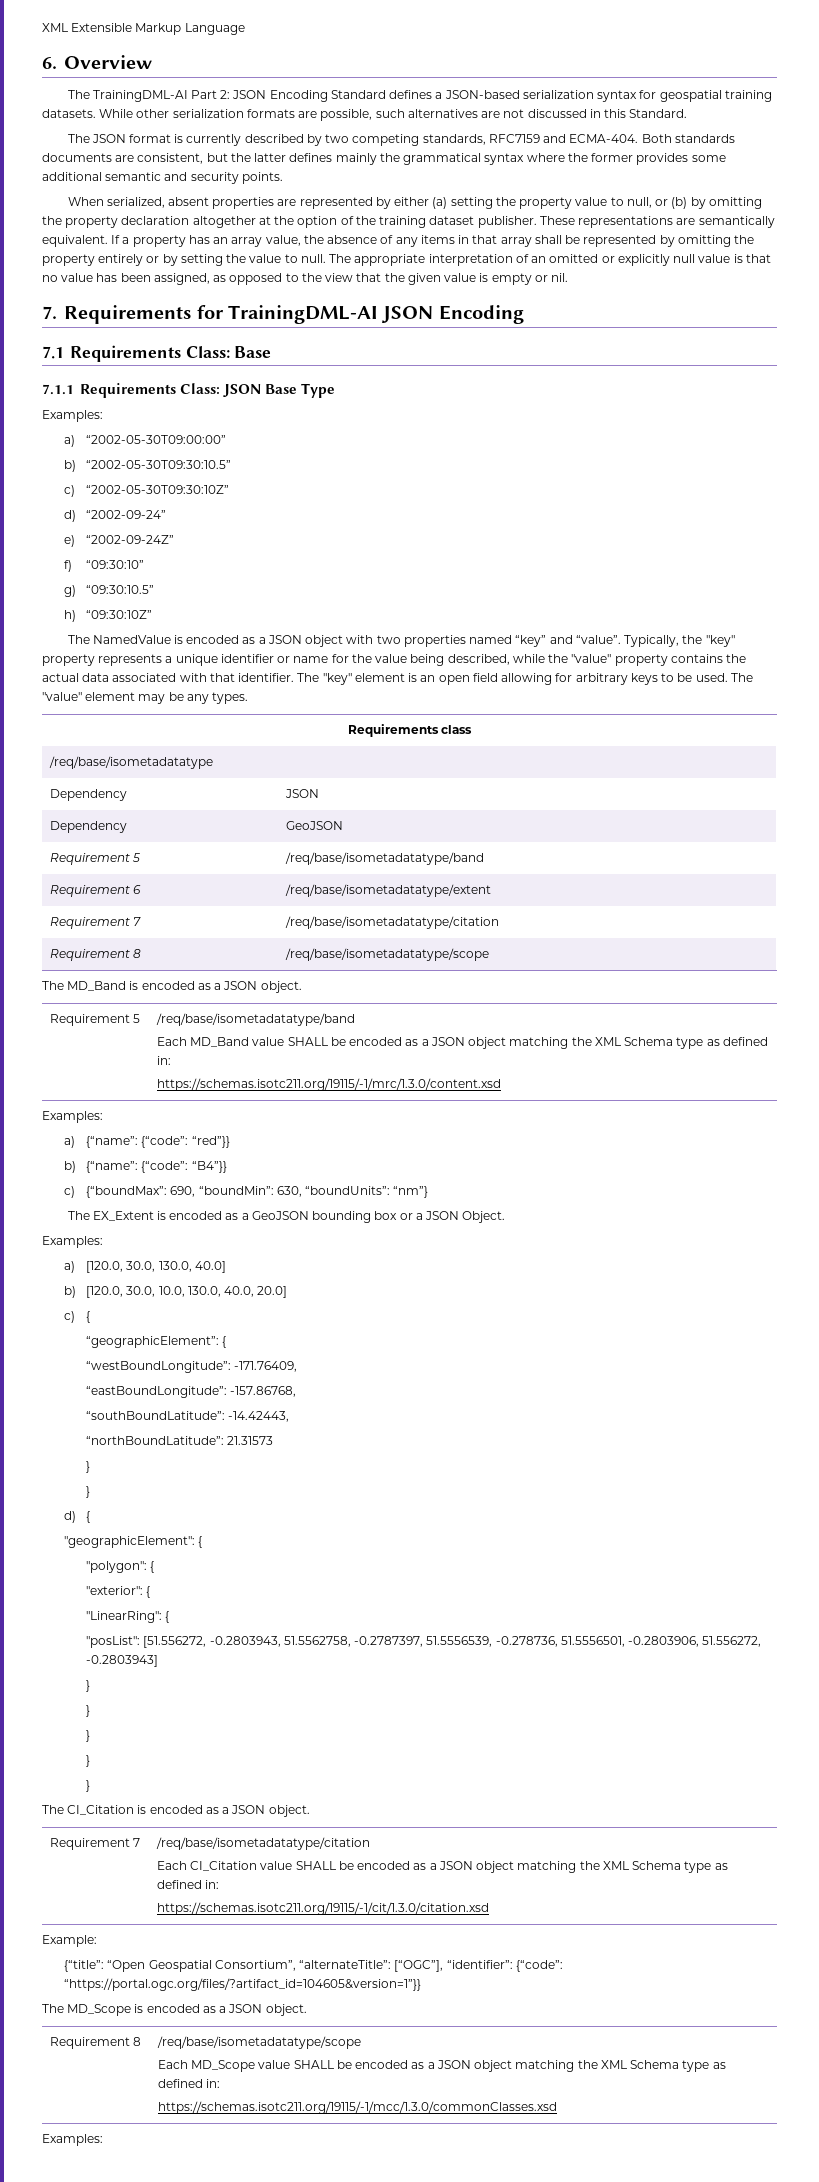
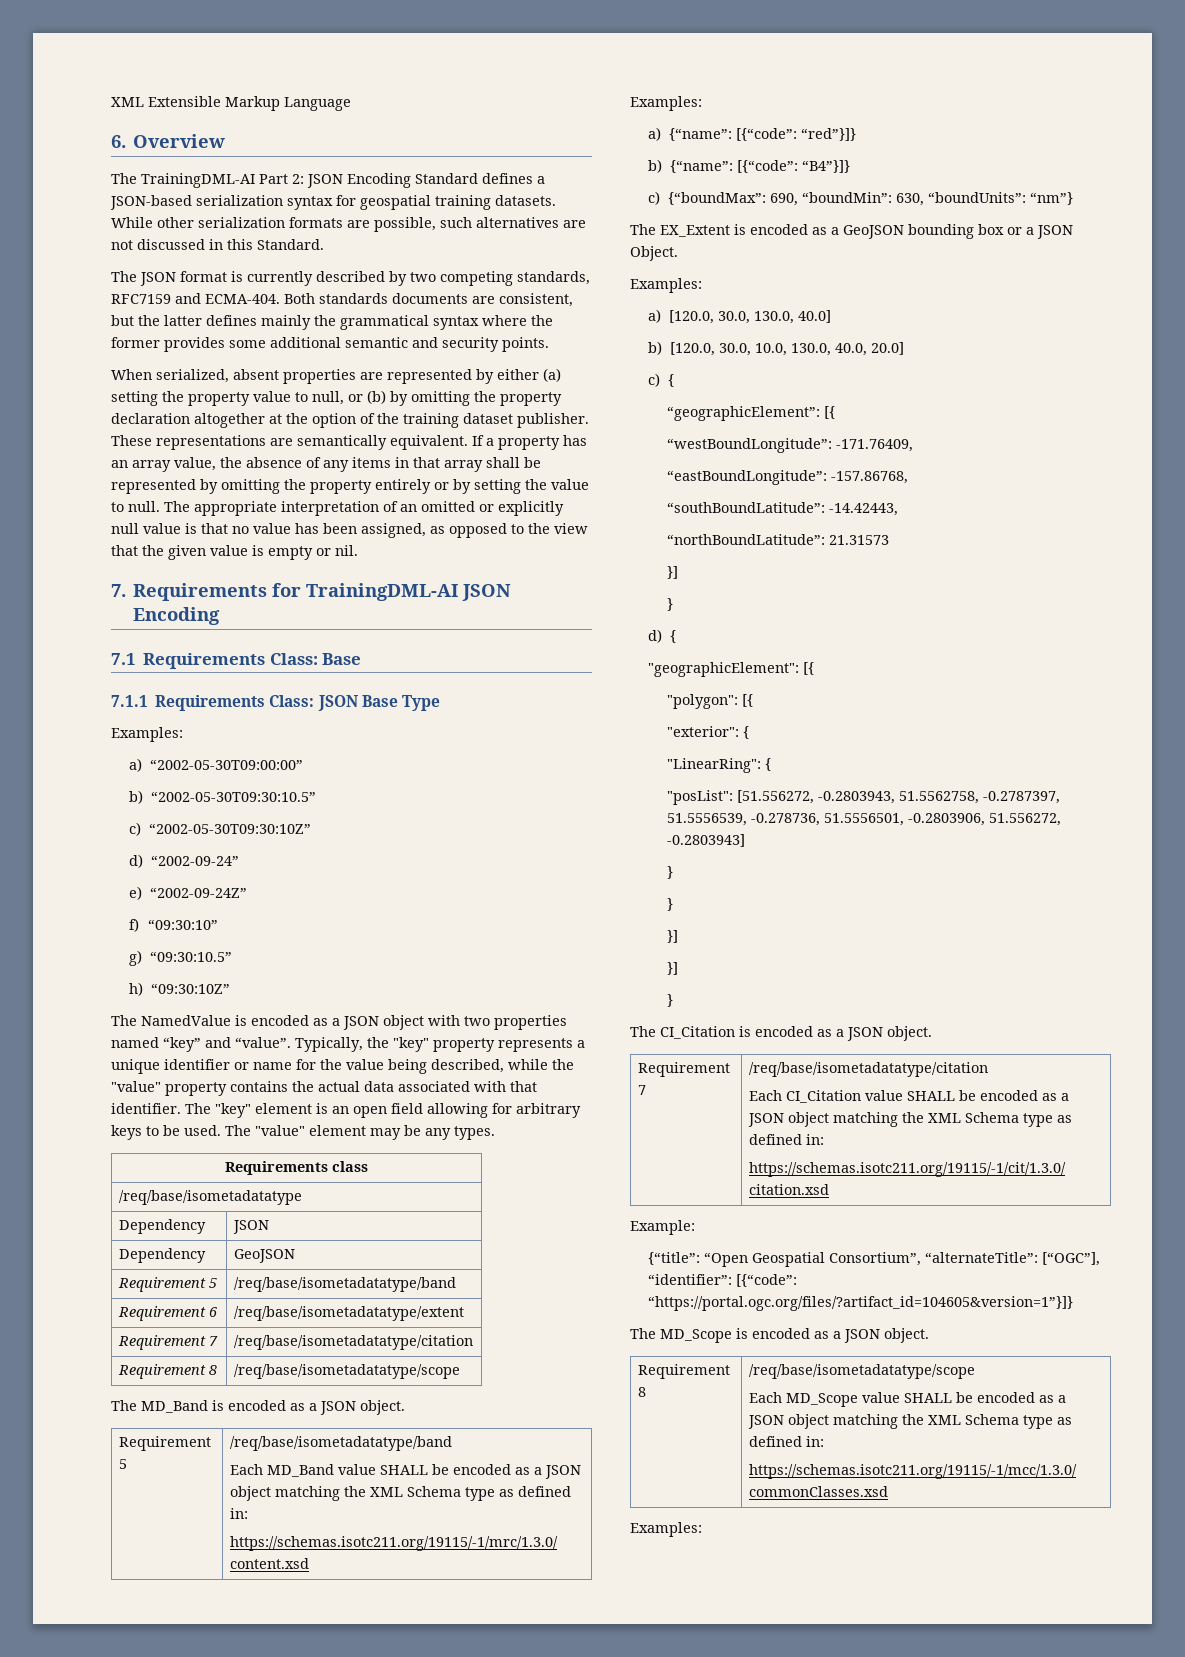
[141,1136,230,1148] {“code”: “red”}} -> [735,128,856,141] [{“code”: “red”}]}
[141,1161,227,1173] {“code”: “B4”}} -> [736,160,850,173] [{“code”: “B4”}]}
[222,1336,227,1348] { -> [823,406,835,419] [{
[86,1461,91,1473] } -> [666,566,678,579] }]
[198,1536,203,1548] { -> [803,662,815,675] [{
[150,1561,155,1573] { -> [741,694,753,707] [{
[86,1730,91,1742] [86,1755,91,1767] } // } -> [666,930,678,943] [666,962,678,975] }] // }]
[515,1960,563,1972] [64,1978,422,1991] {“code”: “https://portal.ogc.org/files/?artifact_id=104605&version=1”}} -> [736,1274,798,1287] [648,1296,1074,1311] [{“code”: “https://portal.ogc.org/files/?artifact_id=104605&version=1”}]}

